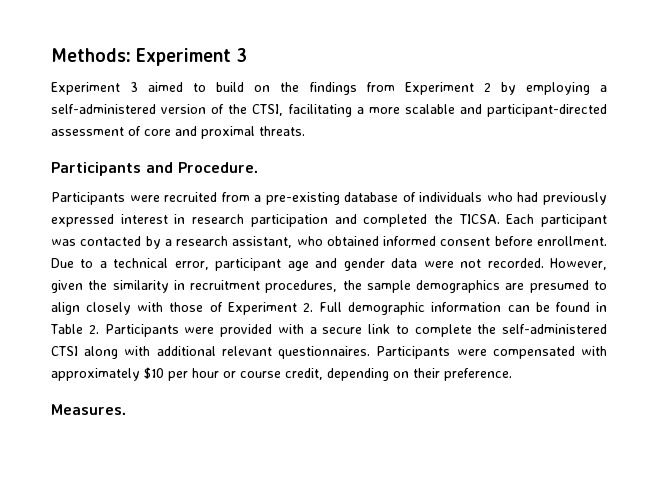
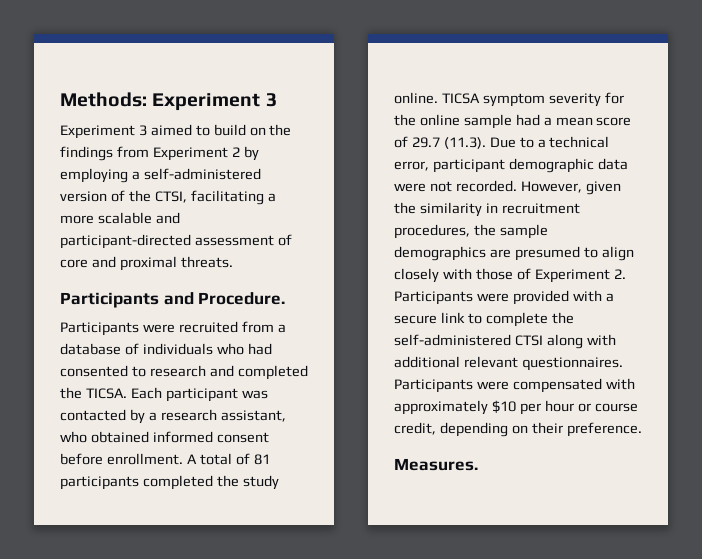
[265,192,340,205] pre-existing -> (286, 328) none
[543,192,607,205] [51,214,328,227] previously expressed interest in research participation -> [60,365,206,377] consented to research
(607, 241) none -> [186,453,270,465] [60,475,279,490] [394,92,624,107] [394,114,632,129] [394,136,486,149] A total of 81 participants completed the study online. TICSA symptom severity for the online sample had a mean score of 29.7 (11.3).
[287,258,385,271] age and gender -> [508,158,594,173] demographic
[319,302,607,315] [50,324,99,334] Full demographic information can be found in Table 2. -> (626, 274) none

